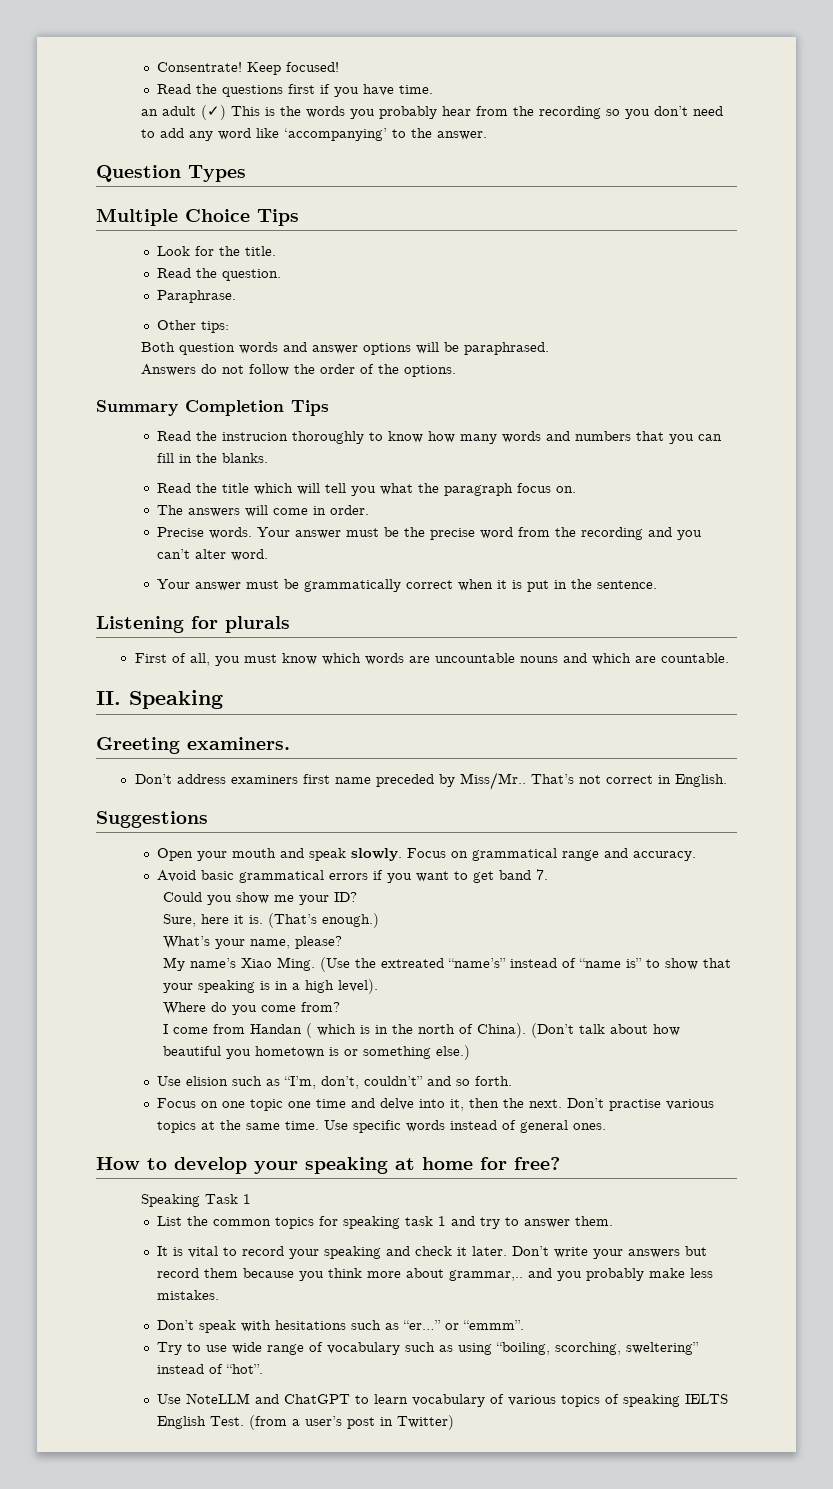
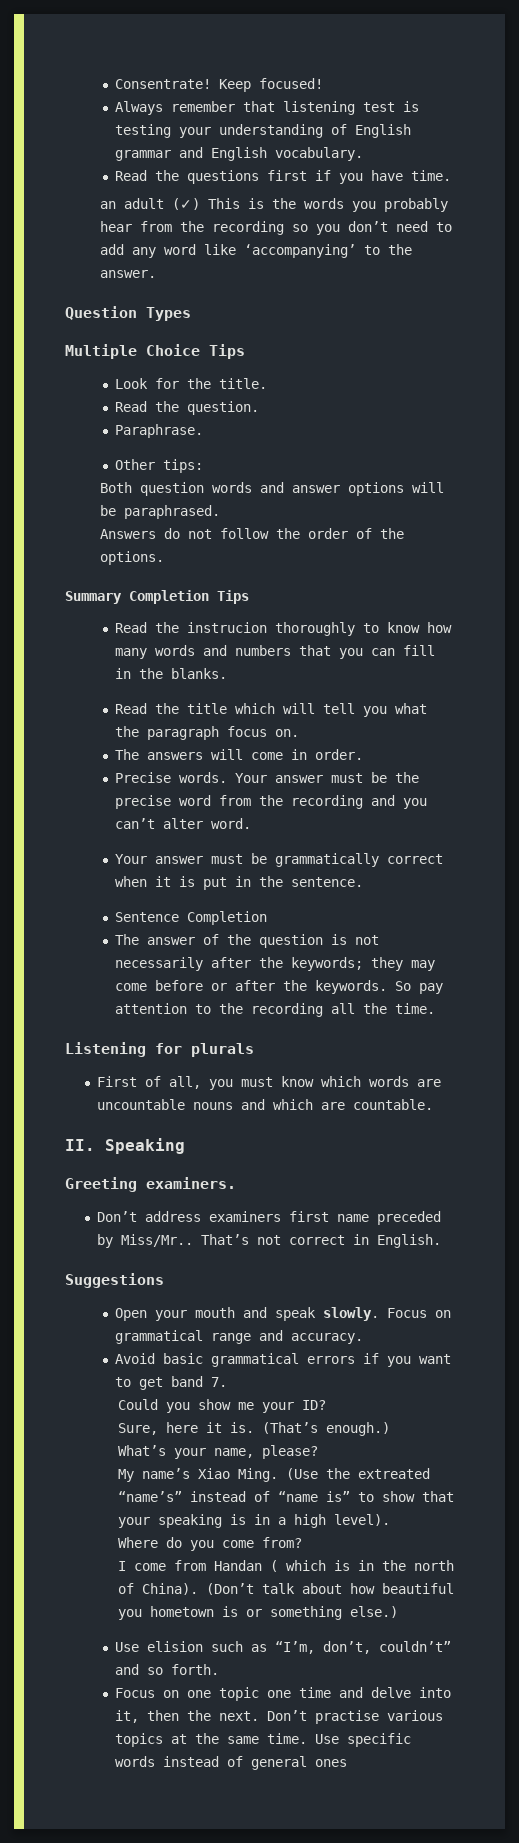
(340, 67) none -> [115,101,420,115] [115,124,412,138] [115,147,364,161] // Always remember that listening test is testing your understanding of English grammar and English vocabulary.
(658, 584) none -> [115,911,268,925] [115,934,380,948] [115,957,436,971] [115,980,444,994] [115,1003,436,1017] // Sentence Completion // The answer of the question is not necessarily after the keywords; they may come before or after the keywords. So pay attention to the recording all the time.
[573,1123,607,1130] [96,1157,560,1174] [140,1194,251,1207] [157,1216,614,1229] [157,1246,708,1259] [157,1268,714,1281] [157,1290,220,1300] [157,1320,525,1333] [157,1342,700,1355] [157,1364,264,1374] [157,1393,729,1407] [157,1415,455,1430] ones. // How to develop your speaking at home for free? // Speaking Task 1 // List the common topics for speaking task 1 and try to answer them. // It is vital to record your speaking and check it later. Don’t write your answers but record them because you think more about grammar,.. and you probably make less mistakes. // Don’t speak with hesitations such as “er…” or “emmm”. // Try to use wide range of vocabulary such as using “boiling, scorching, sweltering” instead of “hot”. // Use NoteLLM and ChatGPT to learn vocabulary of various topics of speaking IELTS English Test. (from a user’s post in Twitter) -> [315,1759,348,1767] ones

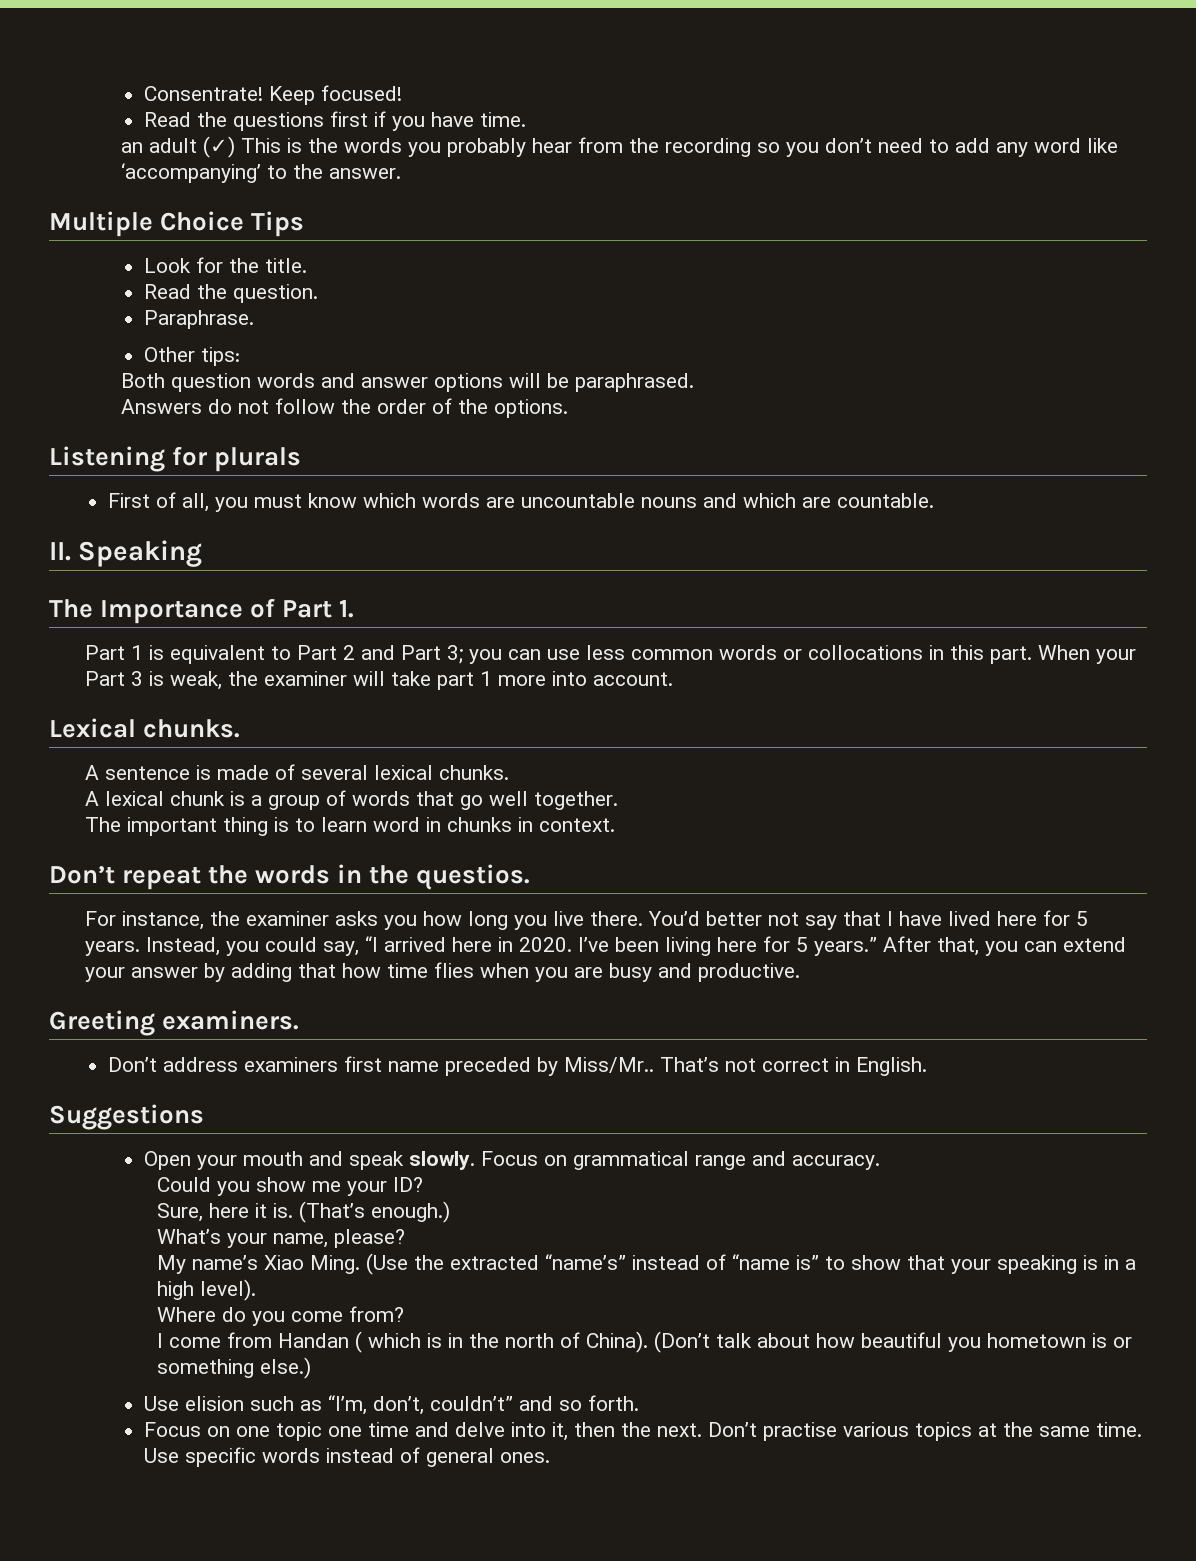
[115,101,420,115] [115,124,412,138] [115,147,364,161] // Always remember that listening test is testing your understanding of English grammar and English vocabulary. -> (403, 93) none
[65,306,191,321] // Question Types -> (402, 173) none
[65,590,249,604] [115,622,453,636] [115,645,436,659] [115,668,228,679] [115,703,428,717] [115,726,300,740] [115,749,364,760] [115,772,420,783] [115,795,428,809] [115,818,252,829] [115,853,444,867] [115,876,364,890] [115,911,268,925] [115,934,380,948] [115,957,436,971] [115,980,444,994] [115,1003,436,1017] // Summary Completion Tips // Read the instrucion thoroughly to know how many words and numbers that you can fill in the blanks. // Read the title which will tell you what the paragraph focus on. // The answers will come in order. // Precise words. Your answer must be the precise word from the recording and you can’t alter word. // Your answer must be grammatically correct when it is put in the sentence. // Sentence Completion // The answer of the question is not necessarily after the keywords; they may come before or after the keywords. So pay attention to the recording all the time. -> (569, 408) none
(185, 1146) none -> [49,598,355,624] [85,645,1137,664] [85,671,674,690] [49,718,241,738] [85,764,510,780] [85,790,619,810] [85,817,616,836] [49,864,531,890] [85,910,1089,930] [85,936,1127,956] [85,962,801,982] // The Importance of Part 1. // Part 1 is equivalent to Part 2 and Part 3; you can use less common words or collocations in this part. When your Part 3 is weak, the examiner will take part 1 more into account. // Lexical chunks. // A sentence is made of several lexical chunks. // A lexical chunk is a group of words that go well together. // The important thing is to learn word in chunks in context. // Don’t repeat the words in the questios. // For instance, the examiner asks you how long you live there. You’d better not say that I have lived here for 5 years. Instead, you could say, “I arrived here in 2020. I’ve been living here for 5 years.” After that, you can extend your answer by adding that how time flies when you are busy and productive.
[115,1353,452,1367] [115,1376,228,1390] // Avoid basic grammatical errors if you want to get band 7. -> (881, 1162) none
[357,1468,430,1479] extreated -> [450,1255,540,1270] extracted
[315,1759,348,1767] ones -> [500,1452,551,1463] ones.

